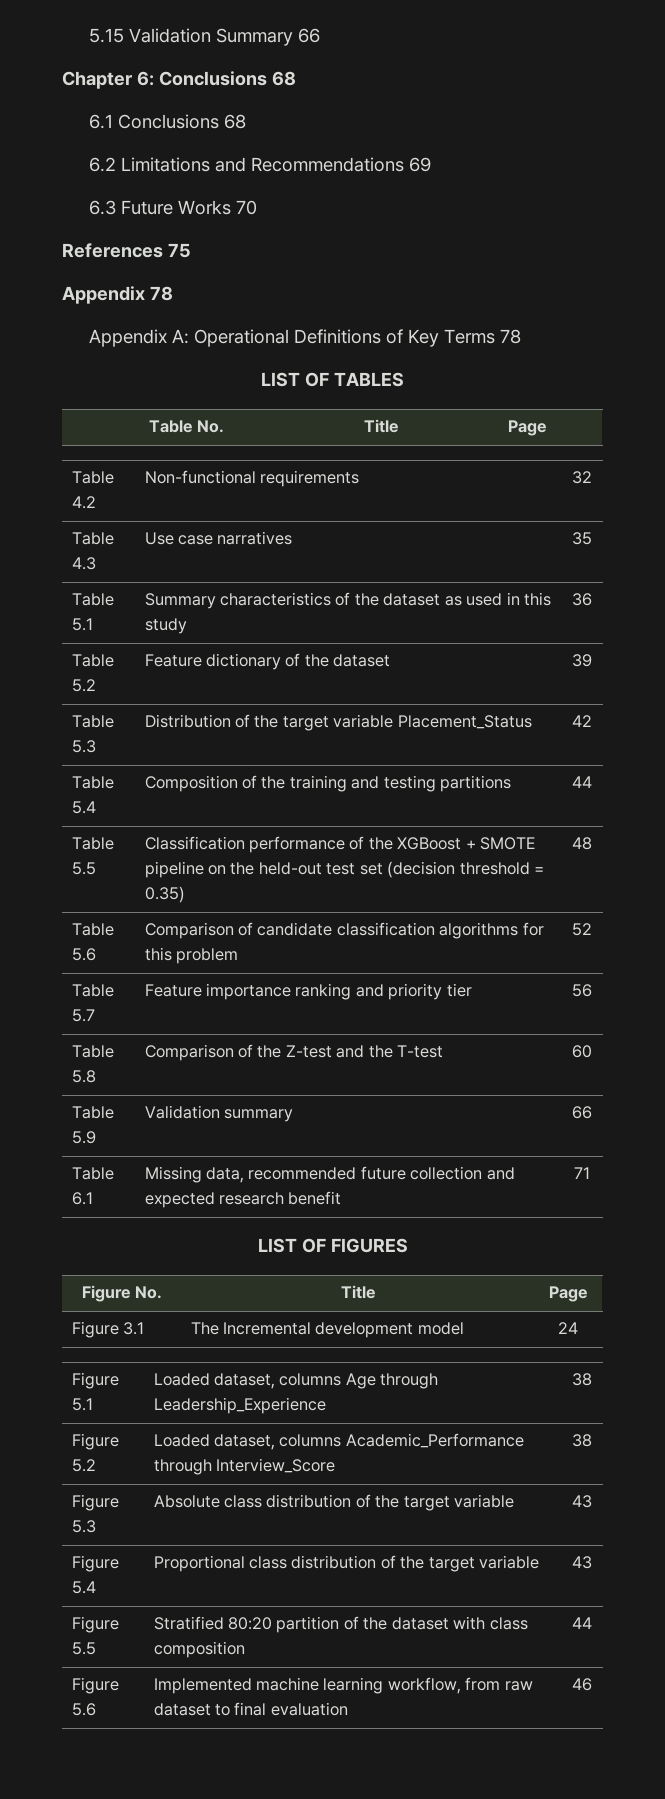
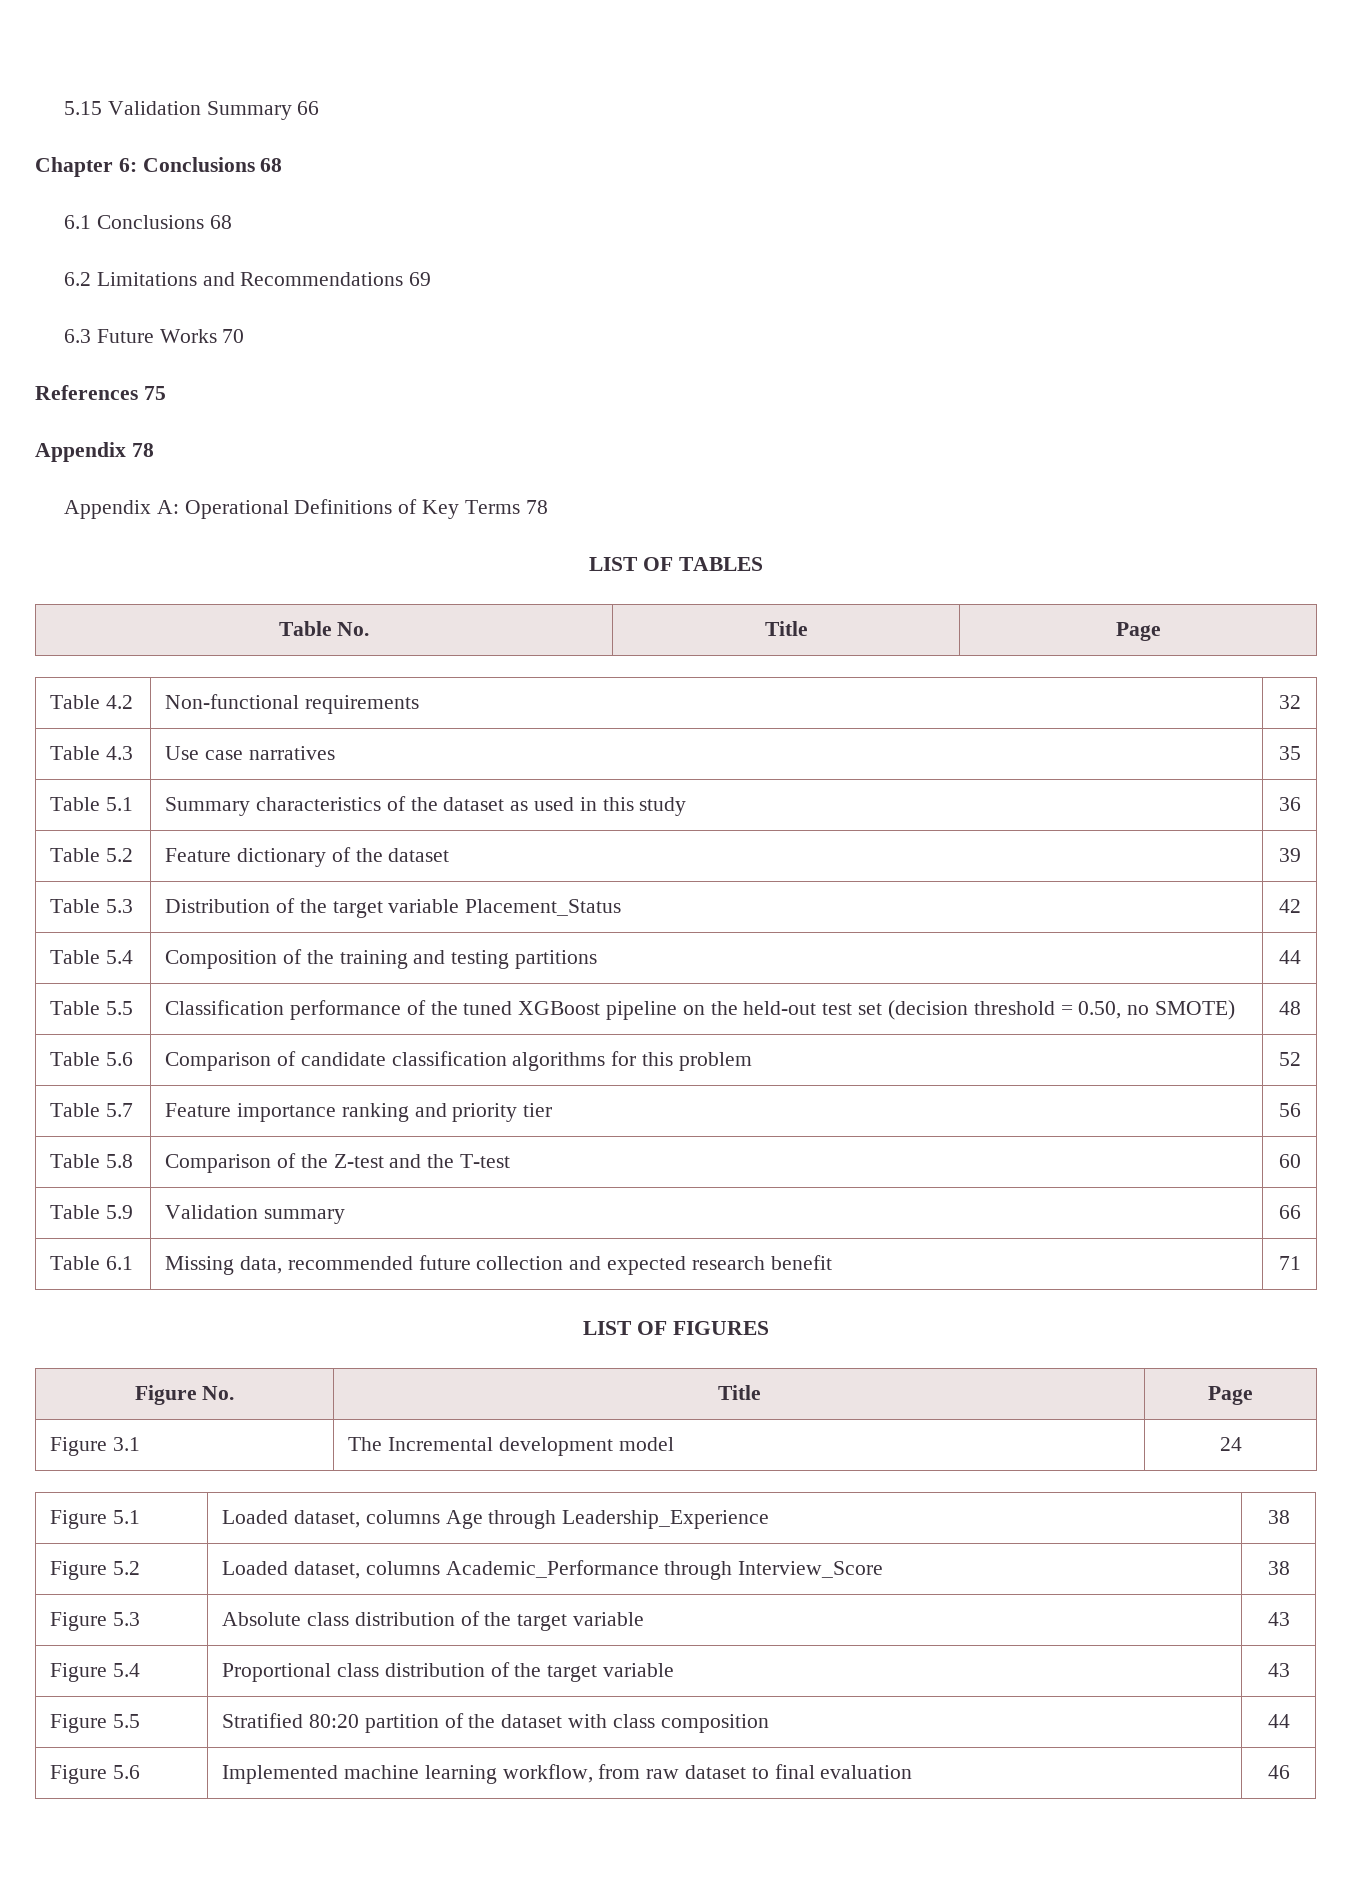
[397,837,536,850] XGBoost + SMOTE -> [463,1001,601,1015] tuned XGBoost
[144,886,185,903] 0.35) -> [1078,1000,1235,1020] 0.50, no SMOTE)

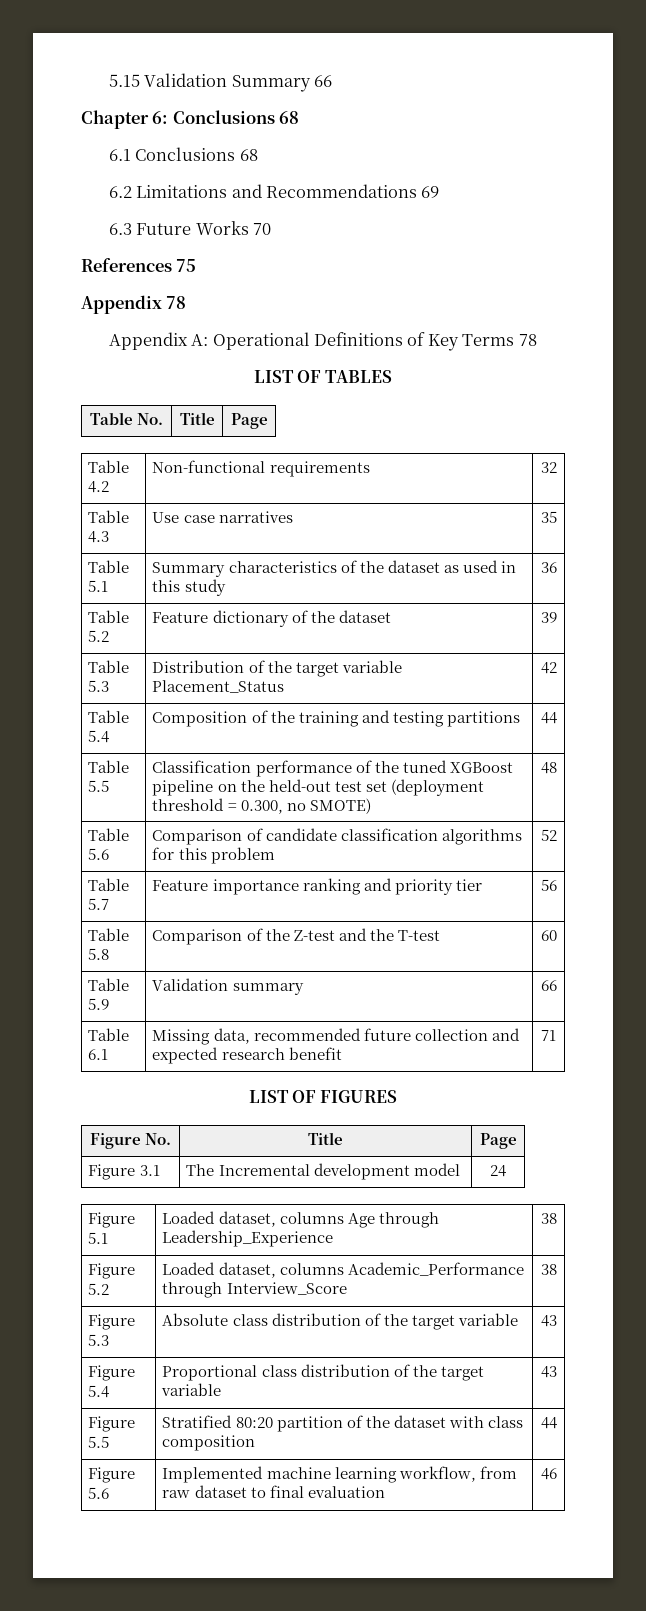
[887,1000,968,1020] (decision -> [390,779,484,796] (deployment
[1078,1001,1122,1019] 0.50, -> [240,800,283,814] 0.300,

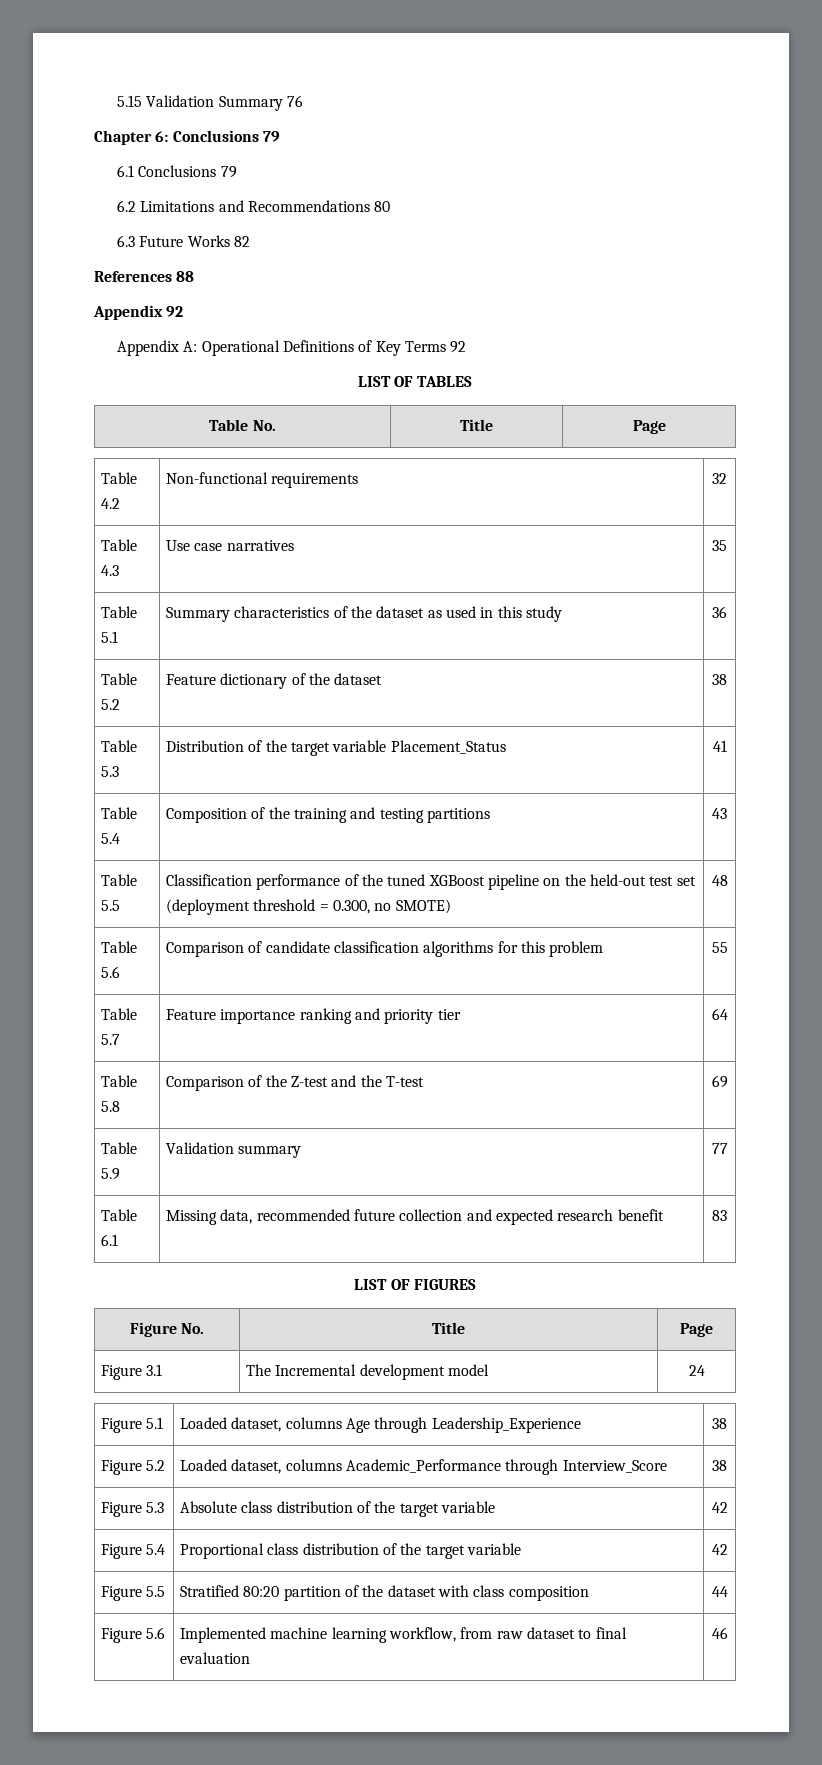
[313,75,332,87] 66 -> [287,95,304,107] 76
[279,111,300,124] 68 -> [262,131,280,142] 79
[239,149,258,161] 68 -> [220,166,237,178] 79
[421,186,440,198] 69 -> [374,201,391,212] 80
[252,223,271,235] 70 -> [234,236,251,247] 82
[176,259,197,272] [81,295,187,314] 75 // Appendix 78 -> [176,271,195,282] [93,305,184,320] 88 // Appendix 92
[518,334,537,346] 78 -> [450,341,467,353] 92
[540,612,557,623] 39 -> [712,674,727,685] 38
[540,662,557,674] 42 -> [712,740,727,752] 41
[540,712,557,724] 44 -> [712,808,727,819] 43
[540,829,557,841] 52 -> [711,942,728,953] 55
[540,879,557,891] 56 -> [711,1008,728,1020] 64
[540,930,557,941] 60 -> [711,1075,728,1088] 69
[540,980,557,991] 66 -> [711,1143,728,1154] 77
[541,1030,556,1041] 71 -> [712,1210,727,1221] 83
[540,1315,557,1327] 43 -> [711,1502,728,1513] 42
[540,1366,557,1378] 43 -> [711,1544,728,1555] 42

